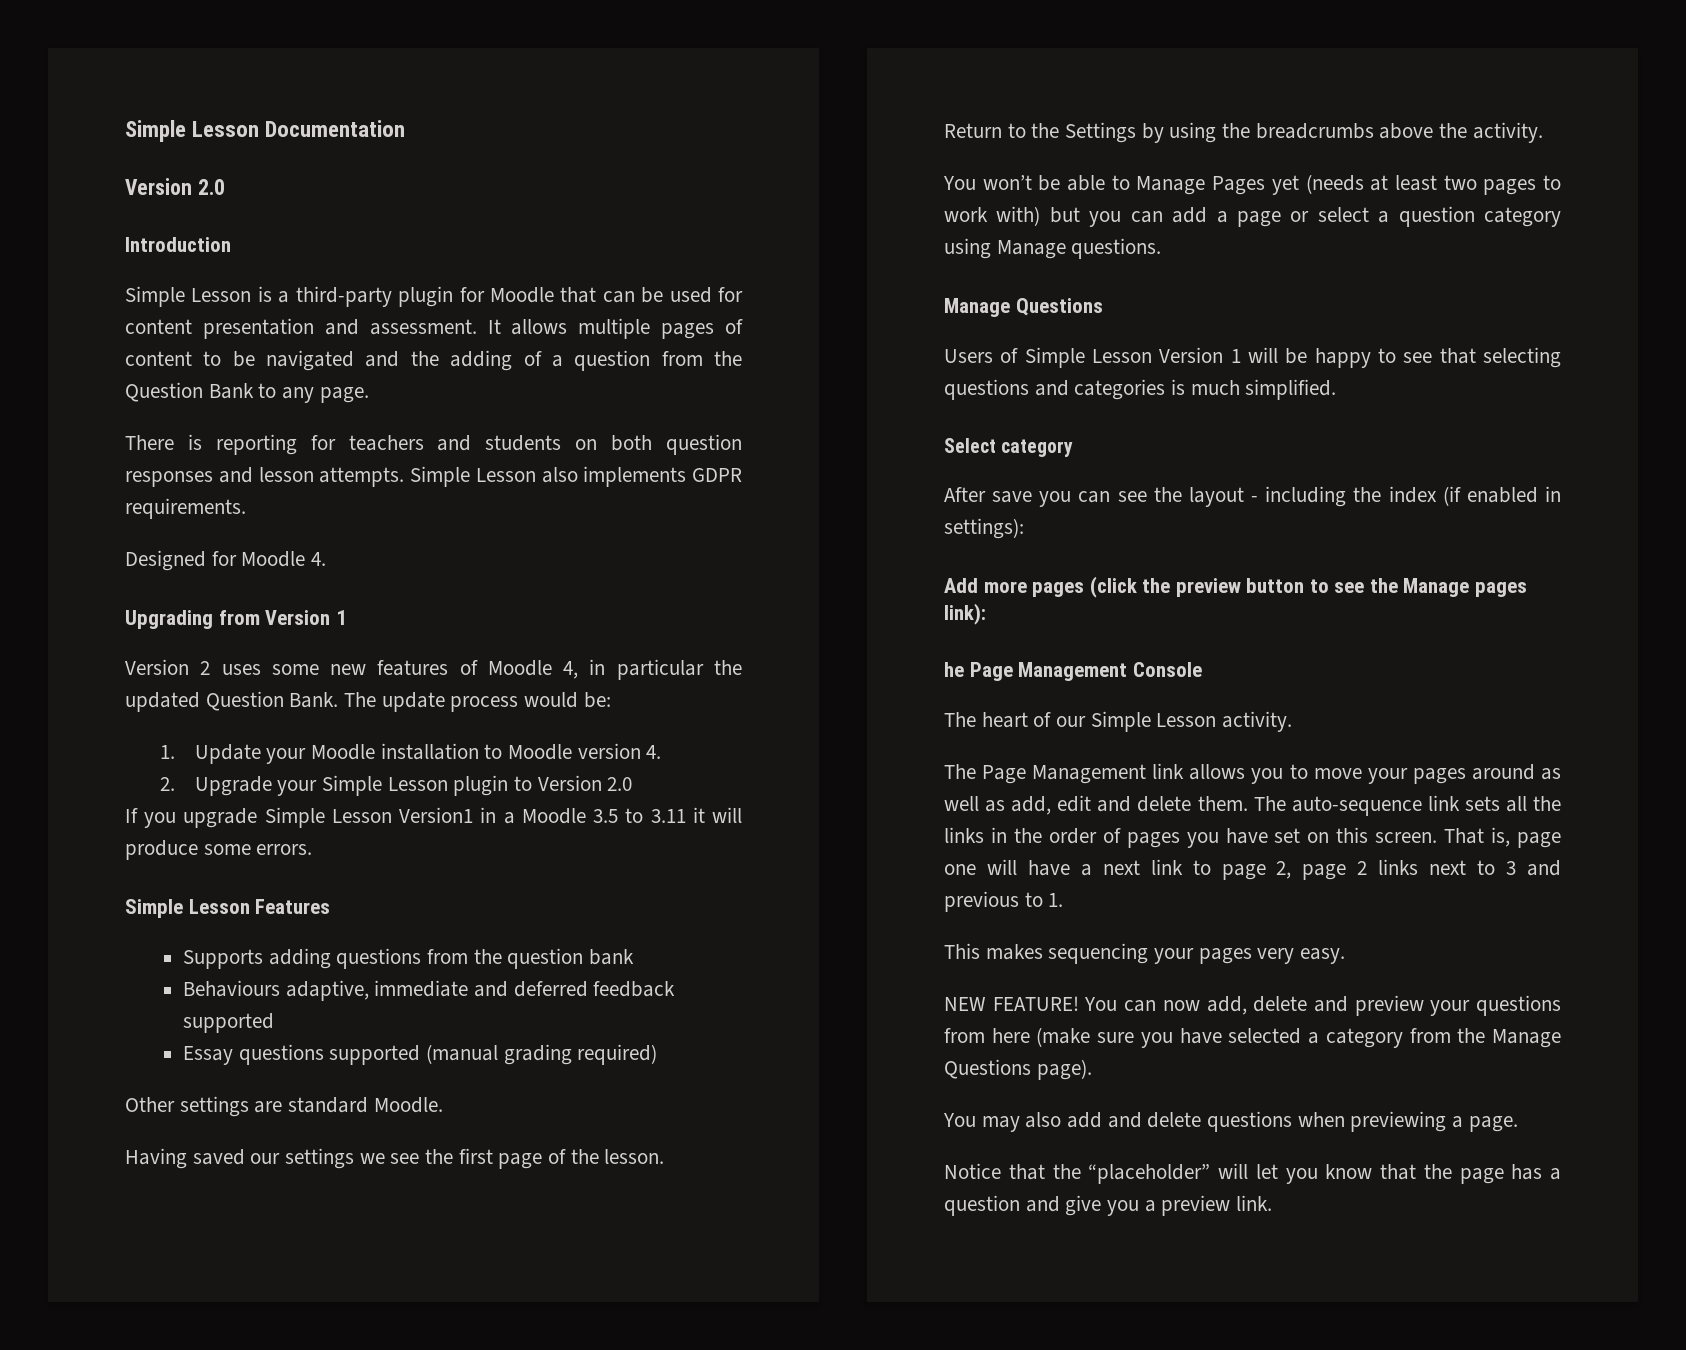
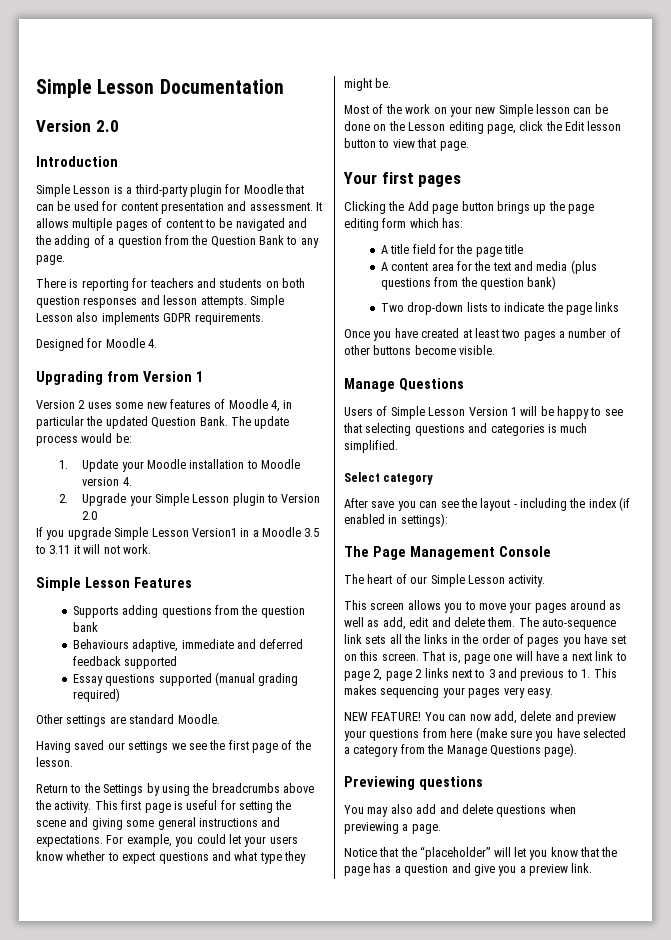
[125,840,313,860] produce some errors. -> [103,544,151,554] not work.
[943,174,1561,195] [944,206,1561,227] [944,238,1162,259] // You won’t be able to Manage Pages yet (needs at least two pages to work with) but you can add a page or select a question category using Manage questions. -> [94,800,292,813] [36,817,281,830] [36,834,298,847] [36,851,306,864] [344,78,392,91] [344,104,608,117] [344,121,622,134] [344,138,469,151] [343,172,462,187] [344,201,594,214] [344,218,464,231] [380,244,524,257] [380,260,597,274] [380,276,557,290] [380,302,620,315] [344,328,621,341] [344,345,496,355] This first page is useful for setting the scene and giving some general instructions and expectations. For example, you could let your users know whether to expect questions and what type they might be. // Most of the work on your new Simple lesson can be done on the Lesson editing page, click the Edit lesson button to view that page. // Your first pages // Clicking the Add page button brings up the page editing form which has: // A title field for the page title // A content area for the text and media (plus questions from the question bank) // Two drop-down lists to indicate the page links // Once you have created at least two pages a number of other buttons become visible.
[944,576,1527,598] [944,603,986,625] [944,662,964,677] Add more pages (click the preview button to see the Manage pages link): // he -> [344,546,369,557] The
[944,763,1185,784] The Page Management link -> [344,600,405,610] This screen
(1064, 900) // -> (591, 673) none
(1092, 1069) none -> [344,776,483,790] // Previewing questions

